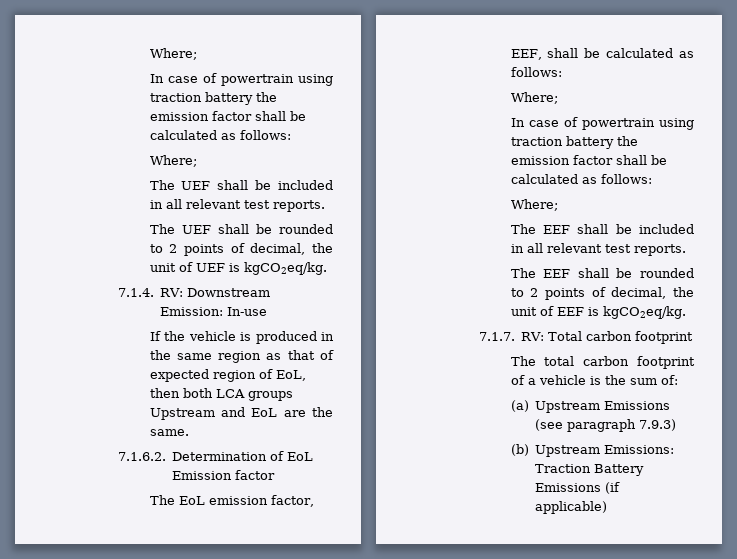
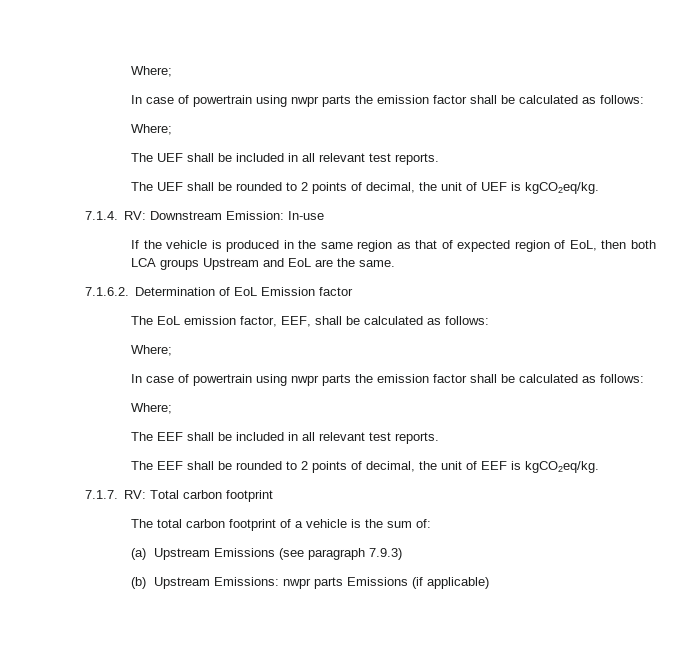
[149,48,197,60] [149,73,333,86] [149,92,253,105] Where; // In case of powertrain using traction battery -> [130,66,172,77] [130,95,351,107] Where; // In case of powertrain using nwpr parts
[510,136,614,149] traction battery -> [290,374,351,386] nwpr parts
[534,464,644,476] Traction Battery -> [282,577,343,589] nwpr parts

